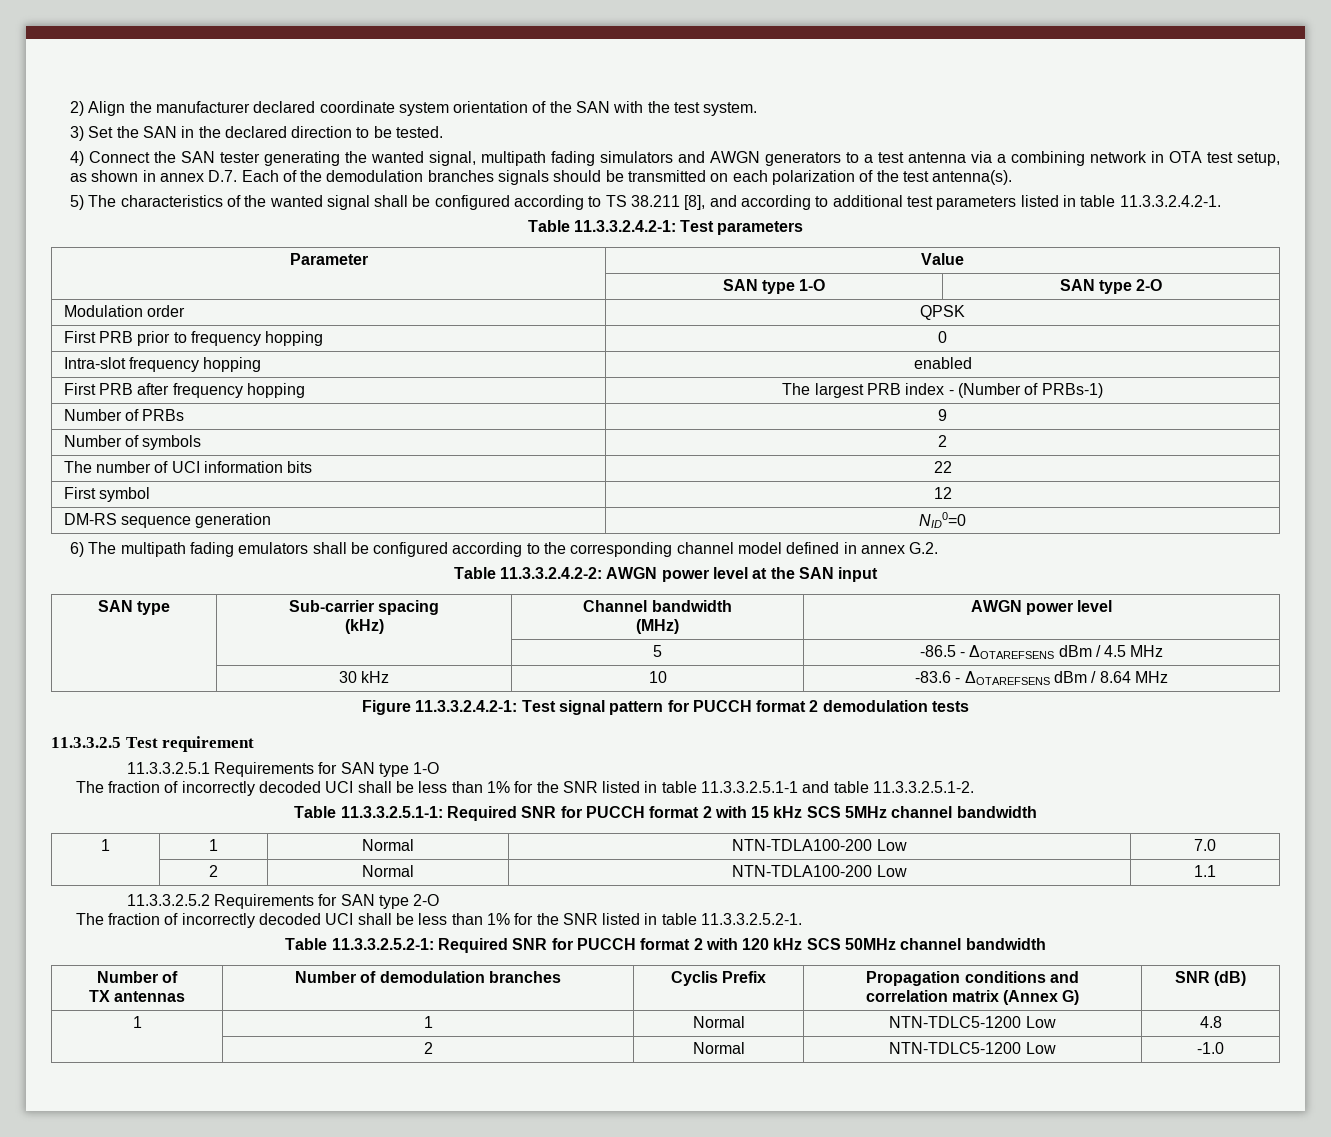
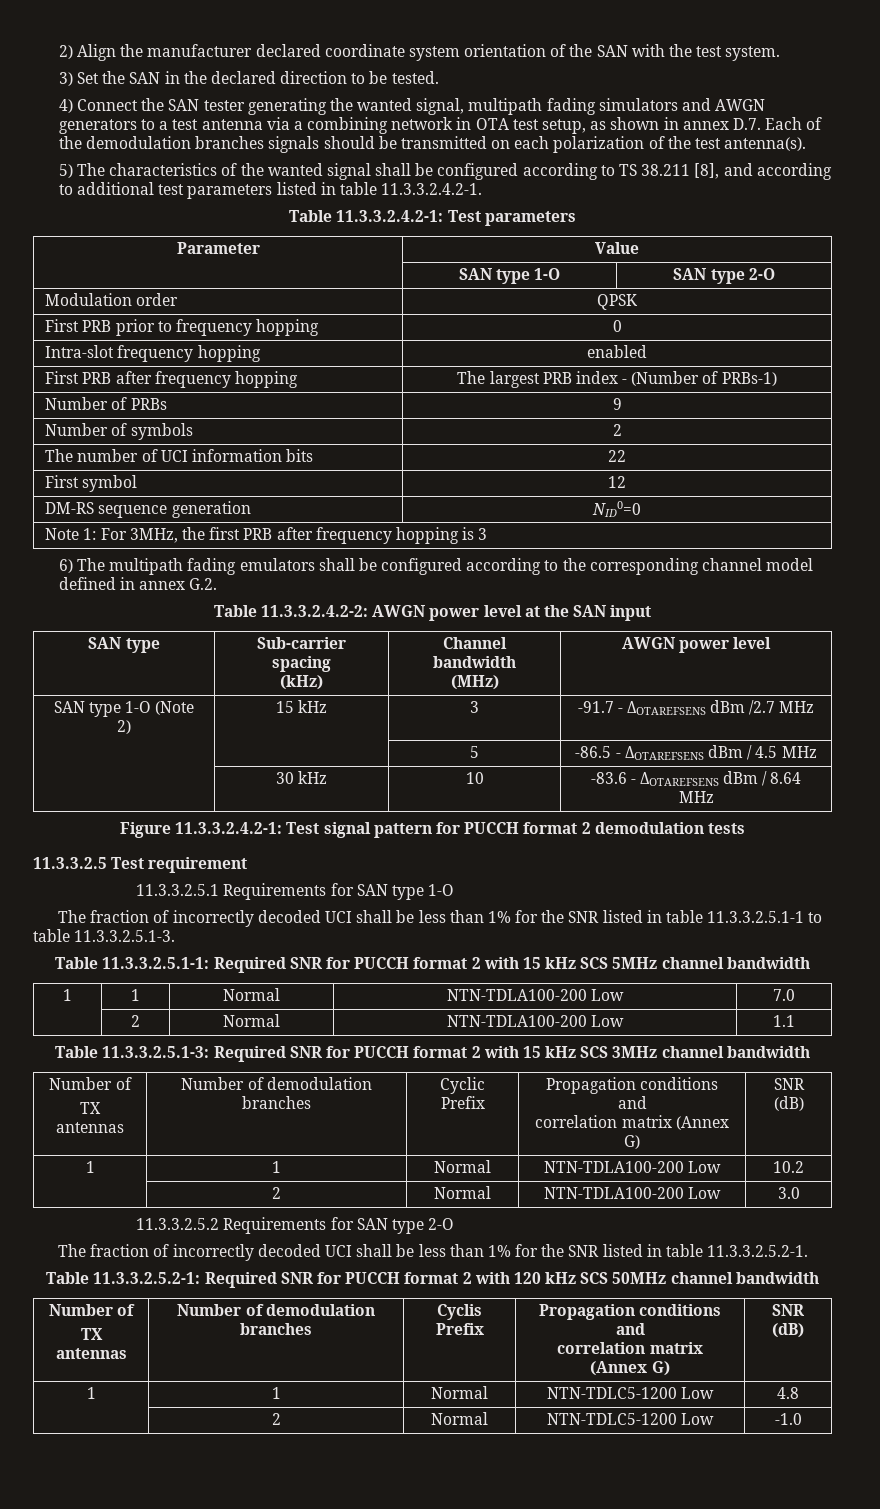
(966, 520) none -> [45,527,488,544] // Note 1: For 3MHz, the first PRB after frequency hopping is 3
(1113, 606) none -> [53,701,195,717] [117,720,131,734] [275,700,328,713] [470,701,479,713] [577,700,815,715] // SAN type 1-O (Note 2) | 15 kHz | 3 | -91.7 - ΔOTAREFSENS dBm /2.7 MHz
[802,781,975,793] and table 11.3.3.2.5.1-2. -> [808,912,823,923] [33,929,176,942] to table 11.3.3.2.5.1-3.
(1216, 871) none -> [55,1046,810,1062] [49,1077,132,1090] [80,1102,101,1114] [56,1122,124,1133] [181,1077,372,1090] [242,1096,311,1109] [440,1077,485,1094] [440,1096,485,1109] [545,1077,719,1094] [617,1096,647,1109] [535,1115,729,1130] [624,1135,640,1149] [773,1078,805,1090] [773,1096,804,1111] [85,1161,95,1173] [272,1161,281,1173] [434,1160,491,1173] [543,1161,722,1173] [773,1161,804,1173] [272,1187,281,1199] [434,1186,491,1199] [543,1187,722,1199] [777,1187,800,1199] // Table 11.3.3.2.5.1-3: Required SNR for PUCCH format 2 with 15 kHz SCS 3MHz channel bandwidth // Number of // TX antennas | Number of demodulation branches | Cyclic Prefix | Propagation conditions and // correlation matrix (Annex G) | SNR (dB) // 1 | 1 | Normal | NTN-TDLA100-200 Low | 10.2 // | 2 | Normal | NTN-TDLA100-200 Low | 3.0

